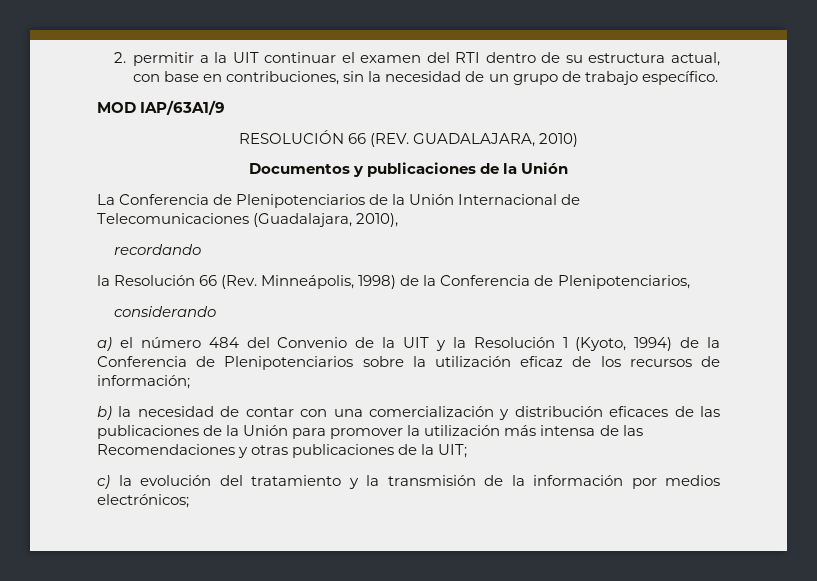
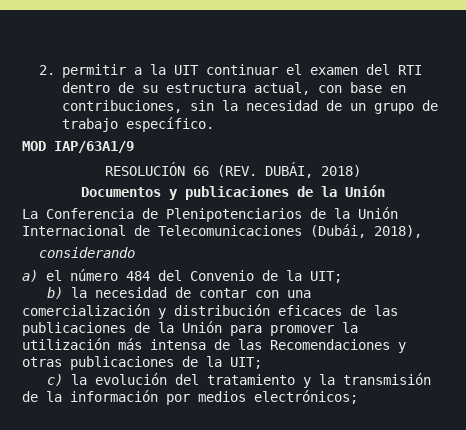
[413,133,579,147] GUADALAJARA, 2010) -> [265,162,361,178] DUBÁI, 2018)
[253,213,399,227] [113,244,201,255] [97,275,690,289] (Guadalajara, 2010), // recordando // la Resolución 66 (Rev. Minneápolis, 1998) de la Conferencia de Plenipotenciarios, -> [310,224,422,238] (Dubái, 2018),
[403,337,720,351] [97,356,720,370] [97,375,190,389] UIT y la Resolución 1 (Kyoto, 1994) de la Conferencia de Plenipotenciarios sobre la utilización eficaz de los recursos de información; -> [310,271,342,283] UIT;

